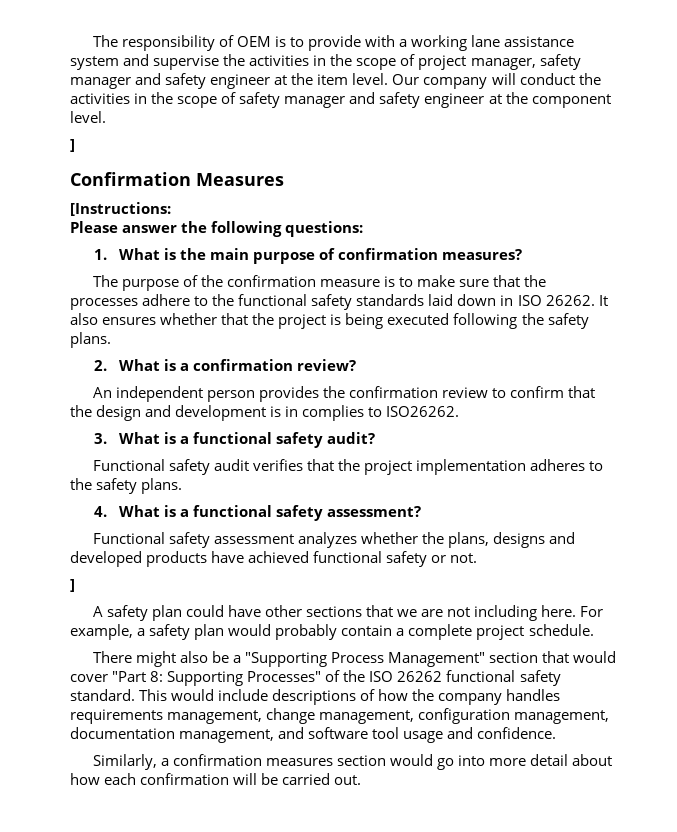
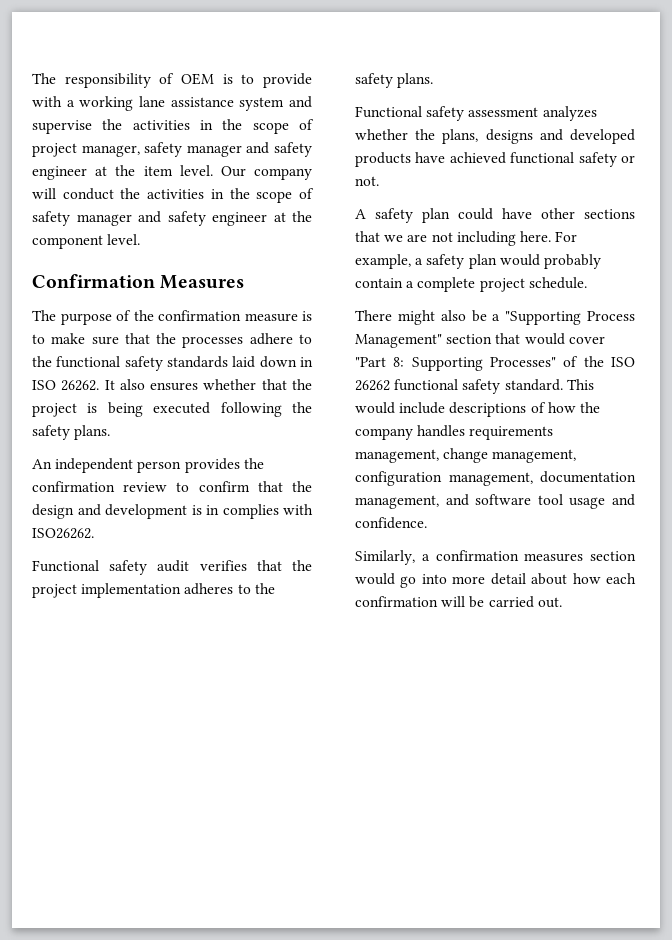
[70,139,75,152] // ] -> (141, 239) none
[70,202,171,216] [70,221,364,237] [94,248,522,264] // [Instructions: // Please answer the following questions: // 1. What is the main purpose of confirmation measures? -> (245, 282) none
[94,359,356,371] // 2. What is a confirmation review? -> (111, 432) none
[368,407,383,417] to -> [283,504,313,515] with
[94,432,375,448] // 3. What is a functional safety audit? -> (94, 533) none
[94,505,421,521] // 4. What is a functional safety assessment? -> (434, 80) none
[70,579,75,592] // ] -> (379, 181) none

